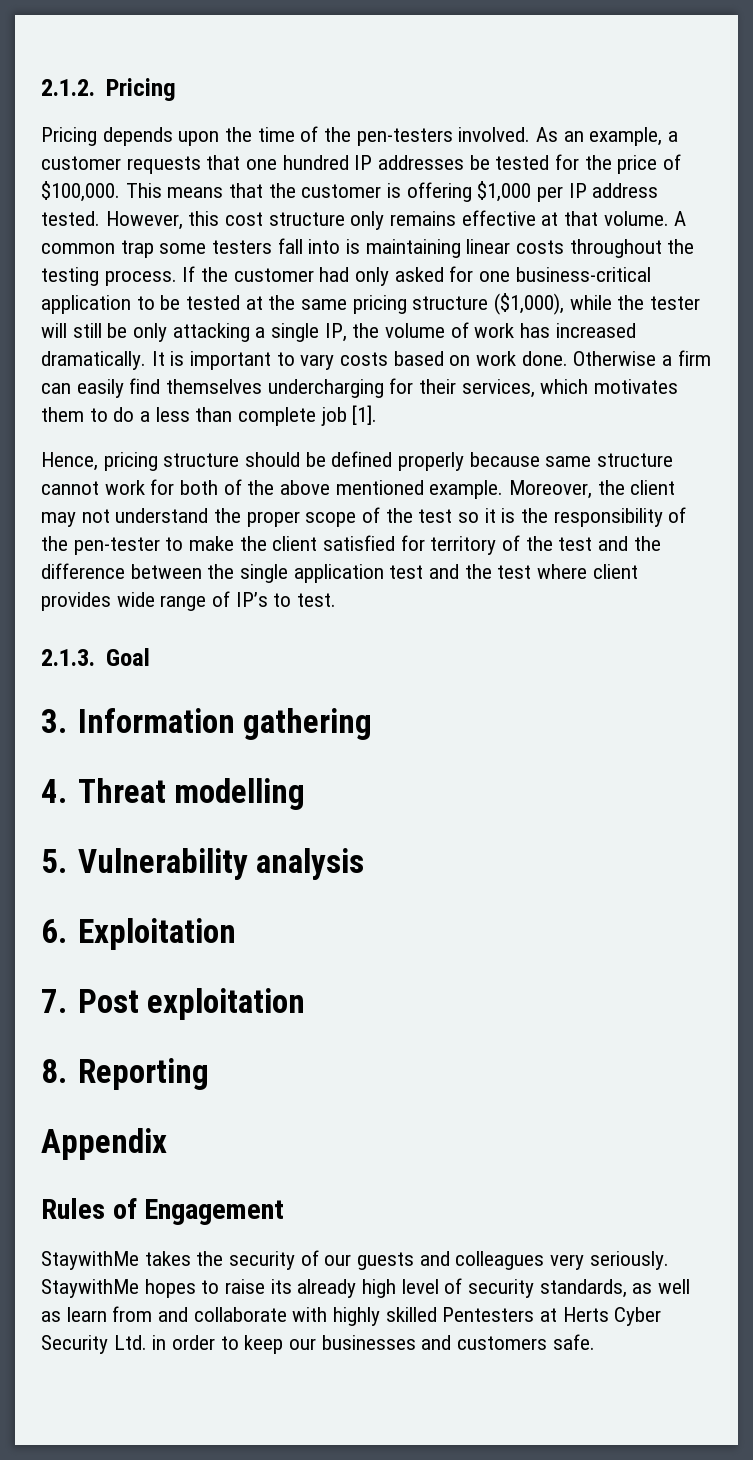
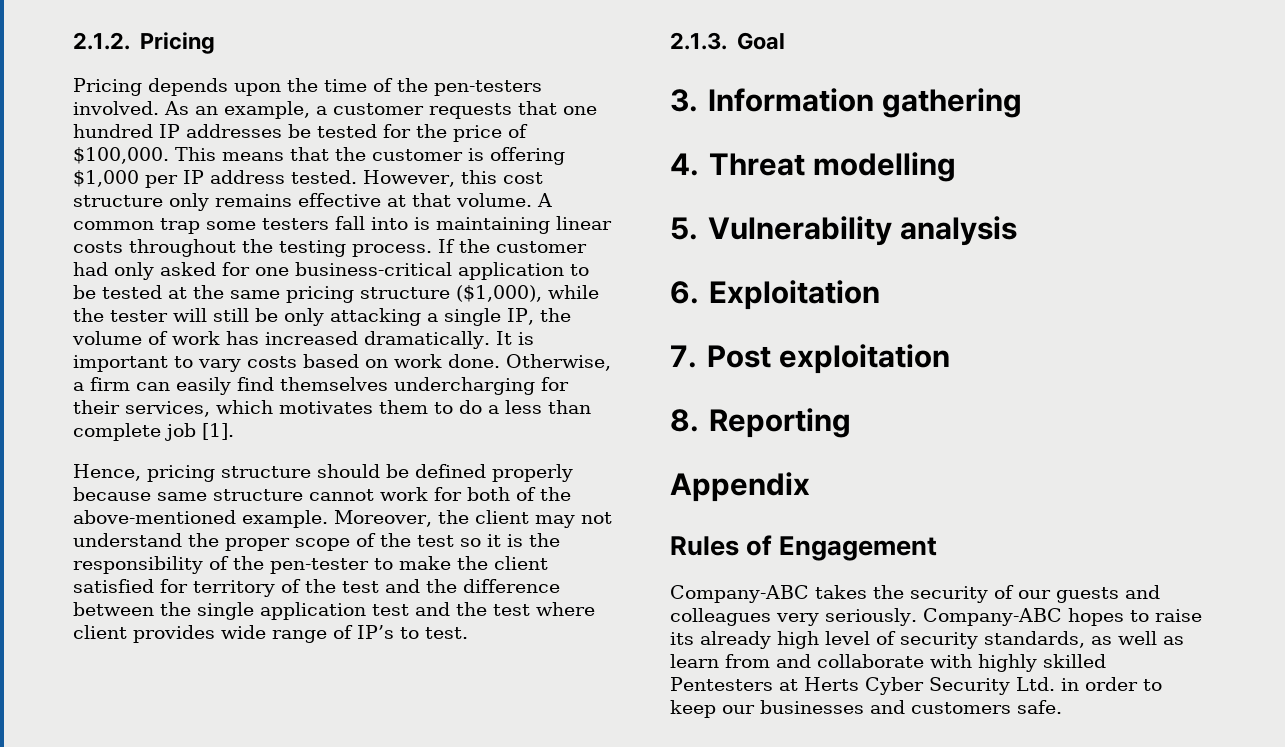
[573,351,657,366] Otherwise -> [506,354,611,371] Otherwise,
[280,480,424,495] above mentioned -> [73,510,236,524] above-mentioned
[41,1251,139,1270] StaywithMe -> [670,585,809,603] Company-ABC
[41,1279,139,1298] StaywithMe -> [922,608,1062,626] Company-ABC

